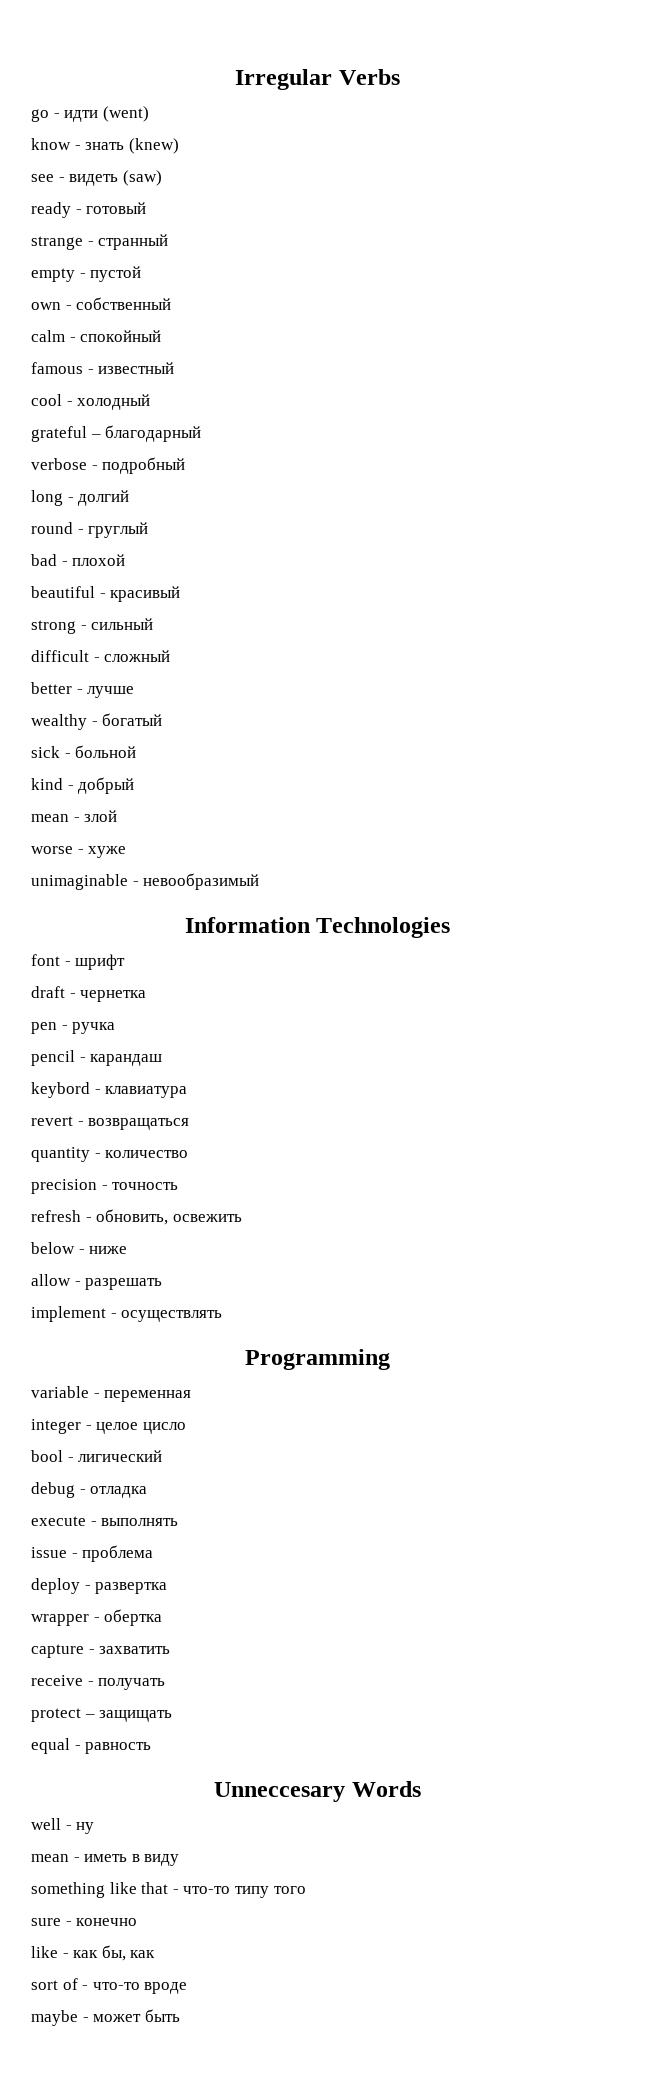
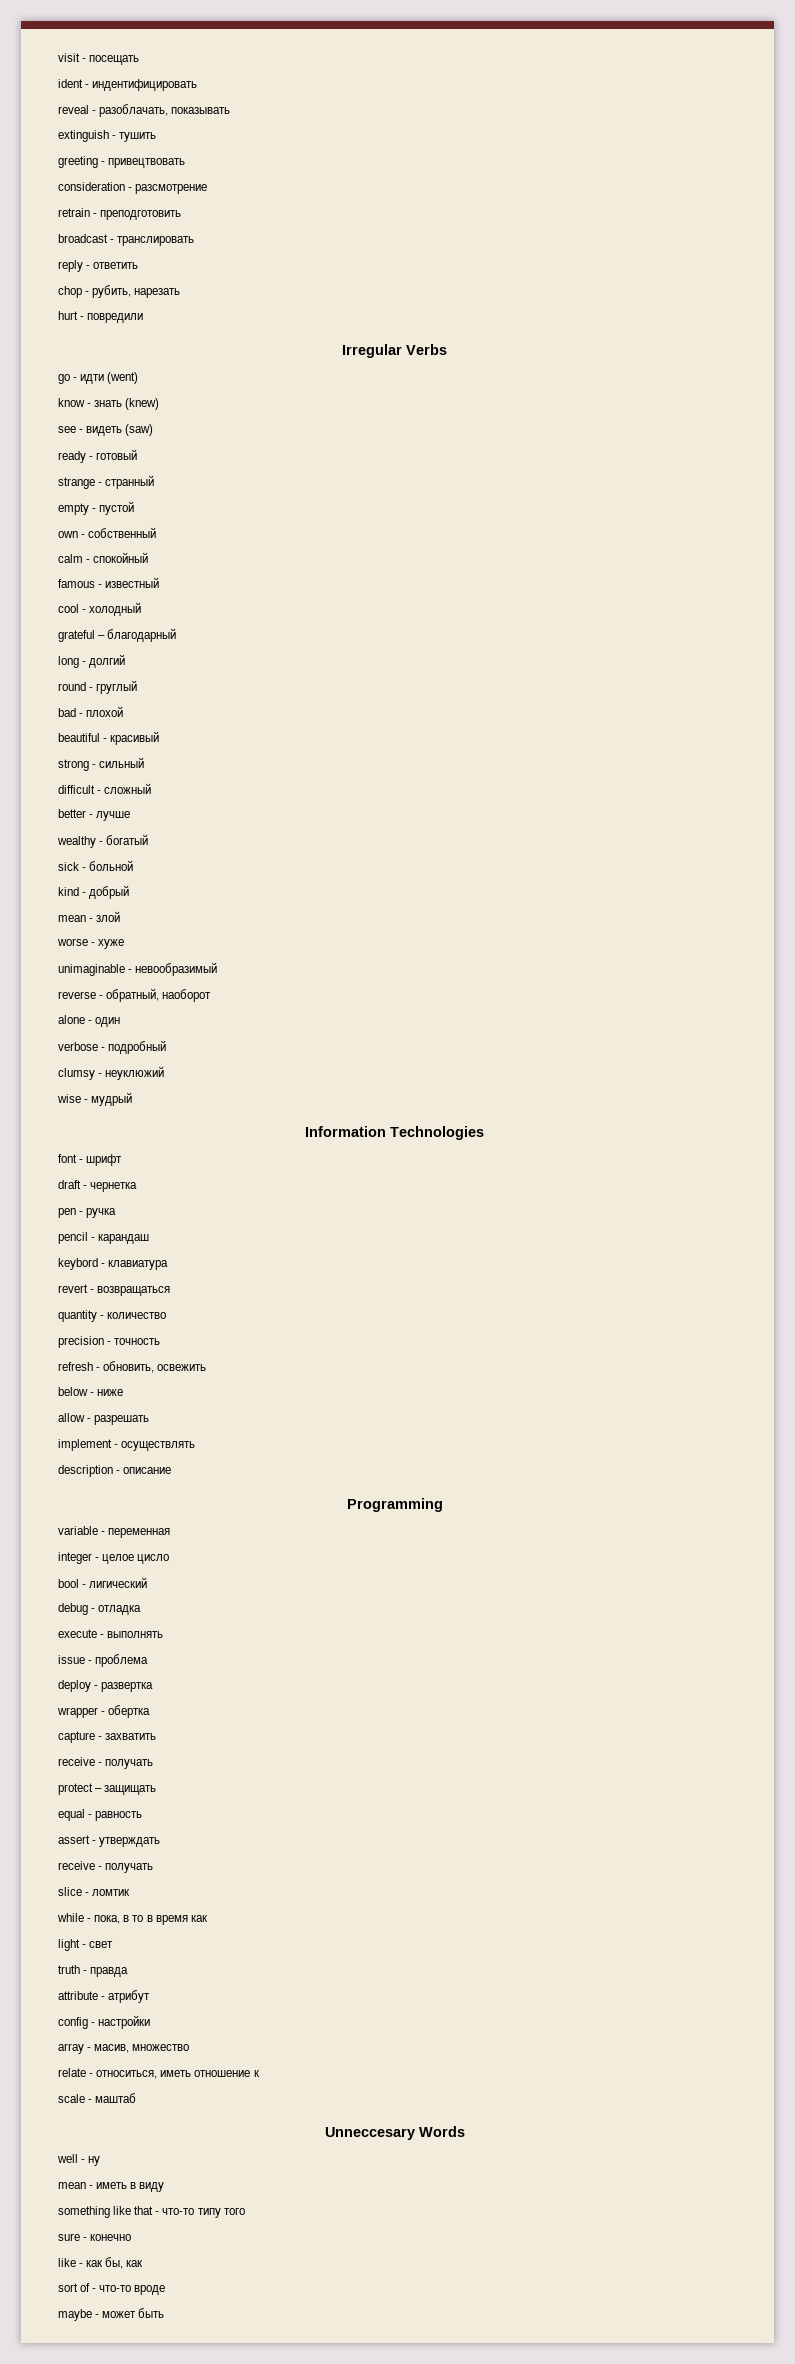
(235, 79) none -> [58,53,140,65] [58,79,198,91] [58,104,231,117] [58,130,157,142] [58,156,186,168] [58,182,208,194] [58,208,182,220] [58,234,195,246] [58,260,139,272] [58,285,181,298] [58,311,144,323] visit - посещать // ident - индентифицировать // reveal - разоблачать, показывать // extinguish - тушить // greeting - привецтвовать // consideration - разсмотрение // retrain - преподготовить // broadcast - транслировать // reply - ответить // chop - рубить, нарезать // hurt - повредили //
[31,457,186,474] // verbose - подробный -> (177, 635) none
(260, 881) none -> [58,988,212,1002] [58,1015,121,1027] [58,1040,167,1054] [58,1066,165,1080] [57,1092,133,1106] // reverse - обратный, наоборот // alone - один // verbose - подробный // clumsy - неуклюжий // wise - мудрый
(223, 1316) none -> [58,1465,172,1477] // description - описание
(152, 1748) none -> [58,1835,161,1847] [58,1861,154,1873] [58,1887,131,1896] [57,1913,208,1925] [58,1939,114,1951] [58,1965,129,1977] [58,1990,151,2003] [58,2015,151,2029] [58,2043,190,2054] [58,2068,260,2079] [58,2093,137,2103] // assert - утверждать // receive - получать // slice - ломтик // while - пока, в то в время как // light - свет // truth - правда // attribute - атрибут // config - настройки // array - масив, множество // relate - относиться, иметь отношение к // scale - маштаб

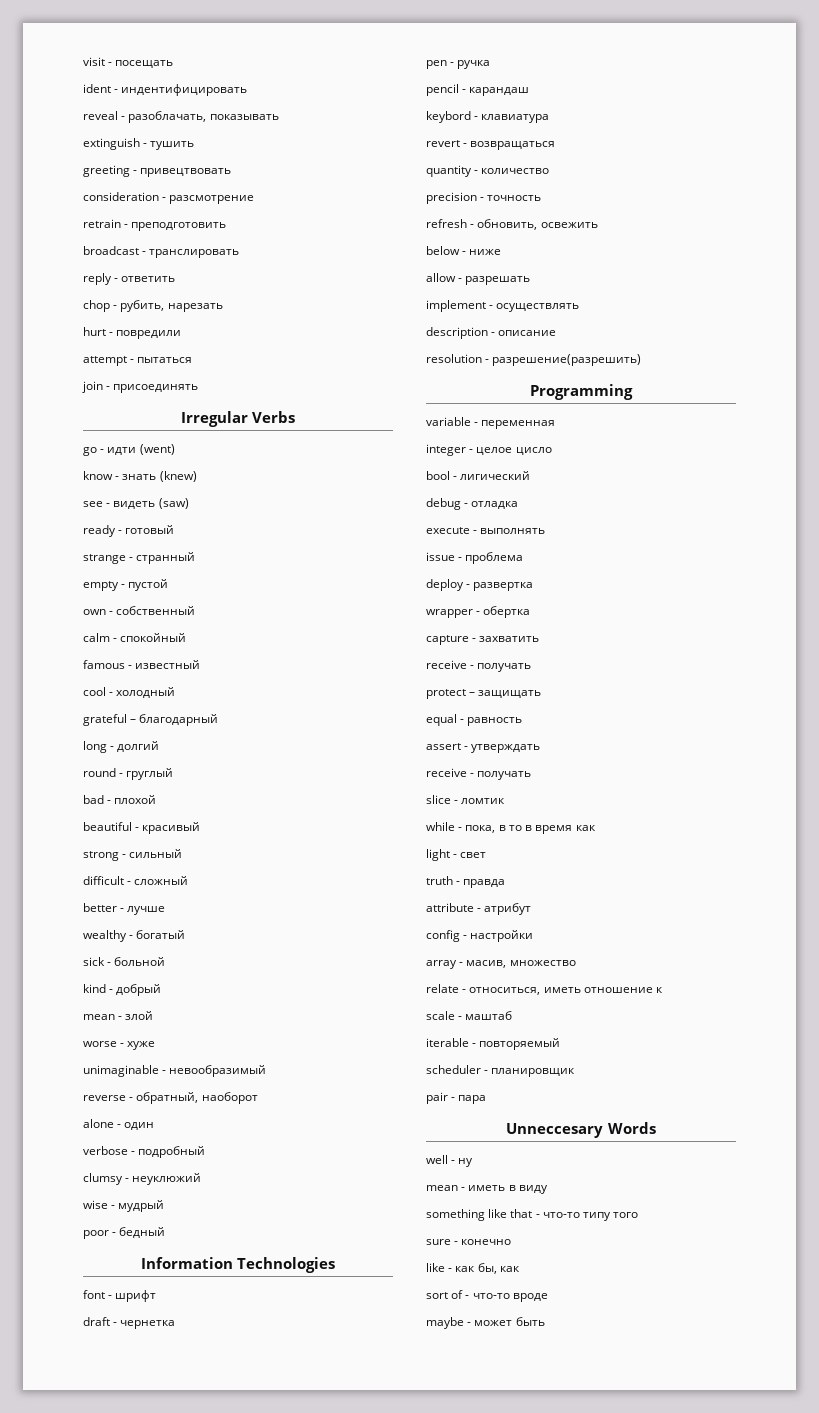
(144, 318) none -> [83,356,193,366] [82,381,199,393] // attempt - пытаться // join - присоединять
(133, 1099) none -> [83,1227,166,1239] // poor - бедный
(172, 1470) none -> [426,354,642,366] // resolution - разрешение(разрешить)
(137, 2098) none -> [426,1038,561,1050] [426,1065,576,1077] [426,1092,487,1104] // iterable - повторяемый // scheduler - планировщик // pair - пара

